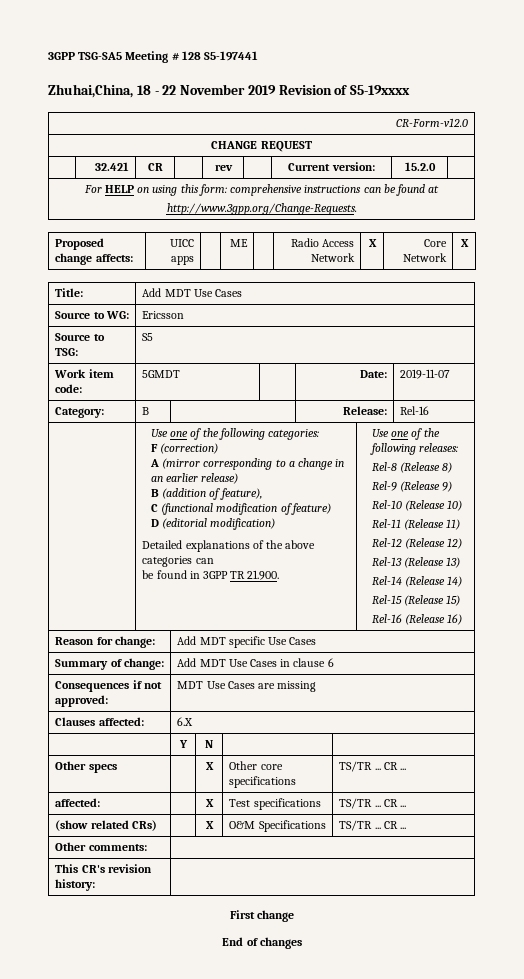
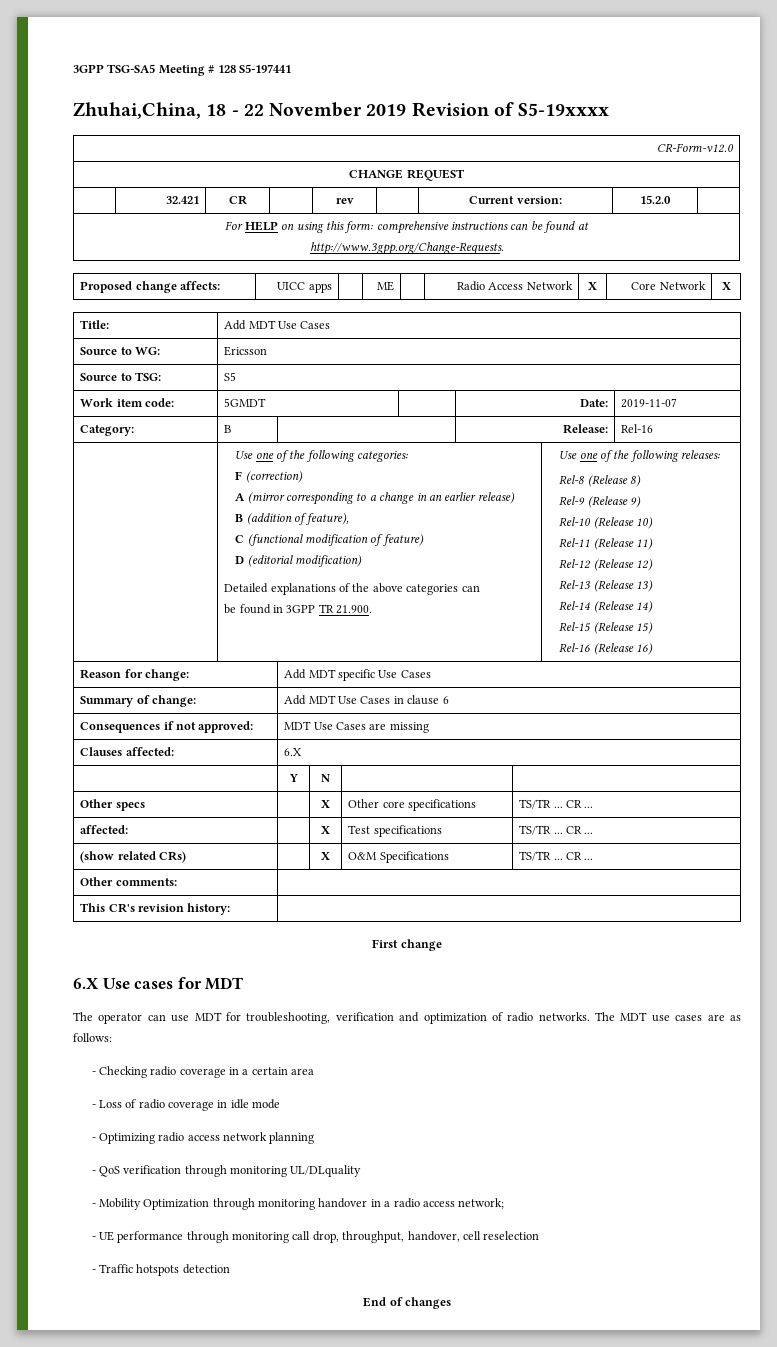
(295, 916) none -> [73,977,244,990] [73,1012,742,1024] [73,1033,112,1042] [91,1066,315,1078] [91,1099,281,1111] [91,1132,315,1144] [91,1165,362,1177] [91,1198,505,1210] [91,1231,540,1243] [91,1264,230,1276] // 6.X Use cases for MDT // The operator can use MDT for troubleshooting, verification and optimization of radio networks. The MDT use cases are as follows: // - Checking radio coverage in a certain area // - Loss of radio coverage in idle mode // - Optimizing radio access network planning // - QoS verification through monitoring UL/DLquality // - Mobility Optimization through monitoring handover in a radio access network; // - UE performance through monitoring call drop, throughput, handover, cell reselection // - Traffic hotspots detection

